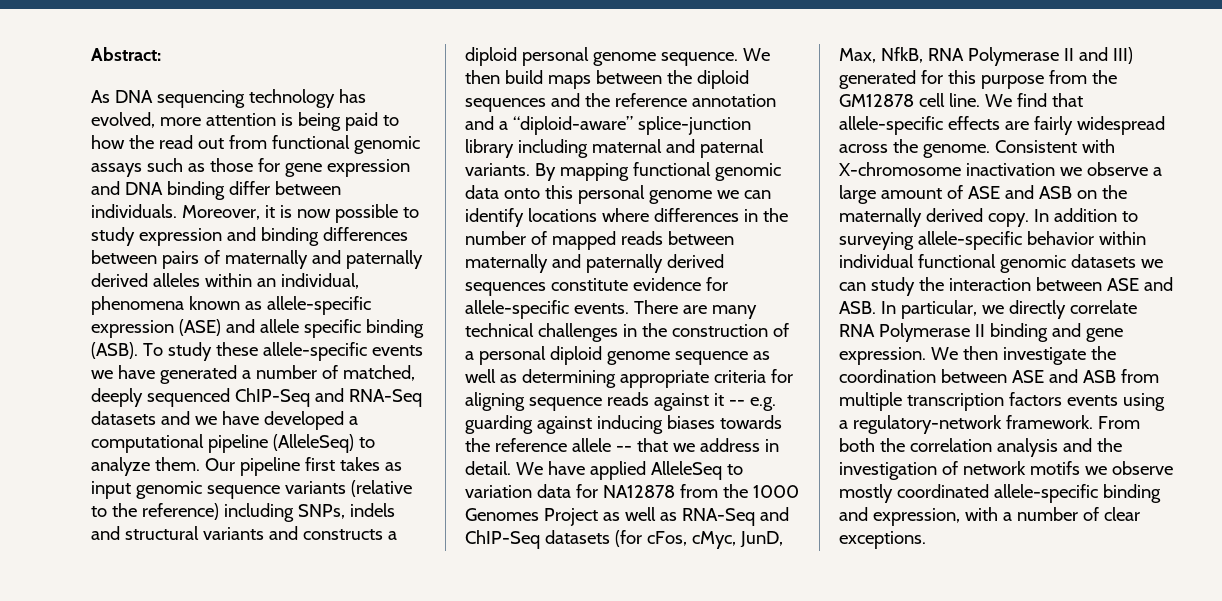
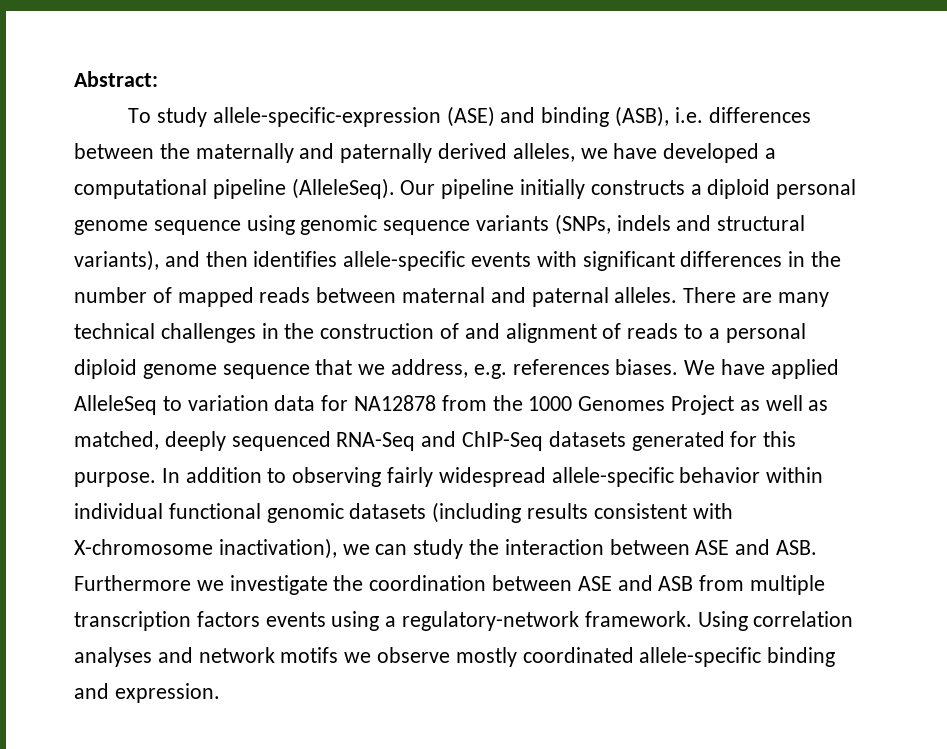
[91,89,366,108] [91,112,399,131] [91,135,420,154] [91,158,410,177] [91,181,341,200] [91,204,419,223] [91,227,408,246] [91,250,423,269] [91,273,359,289] [91,296,371,315] [91,319,424,338] [91,342,423,361] [91,365,415,384] [91,388,422,407] [91,411,190,425] As DNA sequencing technology has evolved, more attention is being paid to how the read out from functional genomic assays such as those for gene expression and DNA binding differ between individuals. Moreover, it is now possible to study expression and binding differences between pairs of maternally and paternally derived alleles within an individual, phenomena known as allele-specific expression (ASE) and allele specific binding (ASB). To study these allele-specific events we have generated a number of matched, deeply sequenced ChIP-Seq and RNA-Seq datasets and -> [128,106,811,127] [74,143,575,163] To study allele-specific-expression (ASE) and binding (ASB), i.e. differences between the maternally and paternally derived alleles,
[272,434,375,453] [91,457,402,476] [91,480,412,499] [91,503,395,522] [91,526,298,540] (AlleleSeq) to analyze them. Our pipeline first takes as input genomic sequence variants (relative to the reference) including SNPs, indels and structural variants and -> [291,178,586,199] (AlleleSeq). Our pipeline initially
[660,48,770,66] [465,70,749,89] [465,93,776,112] [465,116,751,135] [465,139,764,158] [465,162,781,181] [465,185,771,204] [465,208,649,227] sequence. We then build maps between the diploid sequences and the reference annotation and a “diploid-aware” splice-junction library including maternal and paternal variants. By mapping functional genomic data onto this personal genome we can identify locations where -> [153,214,806,235] [74,250,675,271] sequence using genomic sequence variants (SNPs, indels and structural variants), and then identifies allele-specific events with significant
[465,254,724,273] [465,277,728,296] [465,300,629,319] maternally and paternally derived sequences constitute evidence for allele-specific events. -> [402,287,678,307] maternal and paternal alleles.
(789, 330) none -> [464,323,704,343] and alignment of reads to
[752,351,770,360] [465,369,793,388] [465,392,776,411] [465,415,782,434] [465,438,779,452] [465,461,511,475] as well as determining appropriate criteria for aligning sequence reads against it -- e.g. guarding against inducing biases towards the reference allele -- that we address in detail. -> [315,359,679,379] that we address, e.g. references biases.
(677, 516) none -> [74,431,331,451] matched, deeply sequenced
[614,530,783,549] [839,47,1133,66] [839,70,1117,89] [839,93,1083,107] [839,116,1165,135] [839,139,1115,158] [839,162,1162,176] [839,185,1127,204] [839,208,1138,227] [839,232,914,250] (for cFos, cMyc, JunD, Max, NfkB, RNA Polymerase II and III) generated for this purpose from the GM12878 cell line. We find that allele-specific effects are fairly widespread across the genome. Consistent with X-chromosome inactivation we observe a large amount of ASE and ASB on the maternally derived copy. In addition to surveying -> [631,431,797,451] [74,467,546,487] generated for this purpose. In addition to observing fairly widespread
(1136, 261) none -> [432,502,733,523] [74,538,337,559] (including results consistent with X-chromosome inactivation),
[880,300,1137,319] [839,323,1123,342] [839,346,998,365] In particular, we directly correlate RNA Polymerase II binding and gene expression. We then -> [74,575,224,591] Furthermore we
[1097,416,1140,429] [839,438,1122,457] [839,461,958,480] From both the correlation analysis and the investigation of -> [697,611,854,631] [74,647,193,667] Using correlation analyses and
[872,507,1140,526] [839,531,926,549] expression, with a number of clear exceptions. -> [114,683,220,703] expression.

